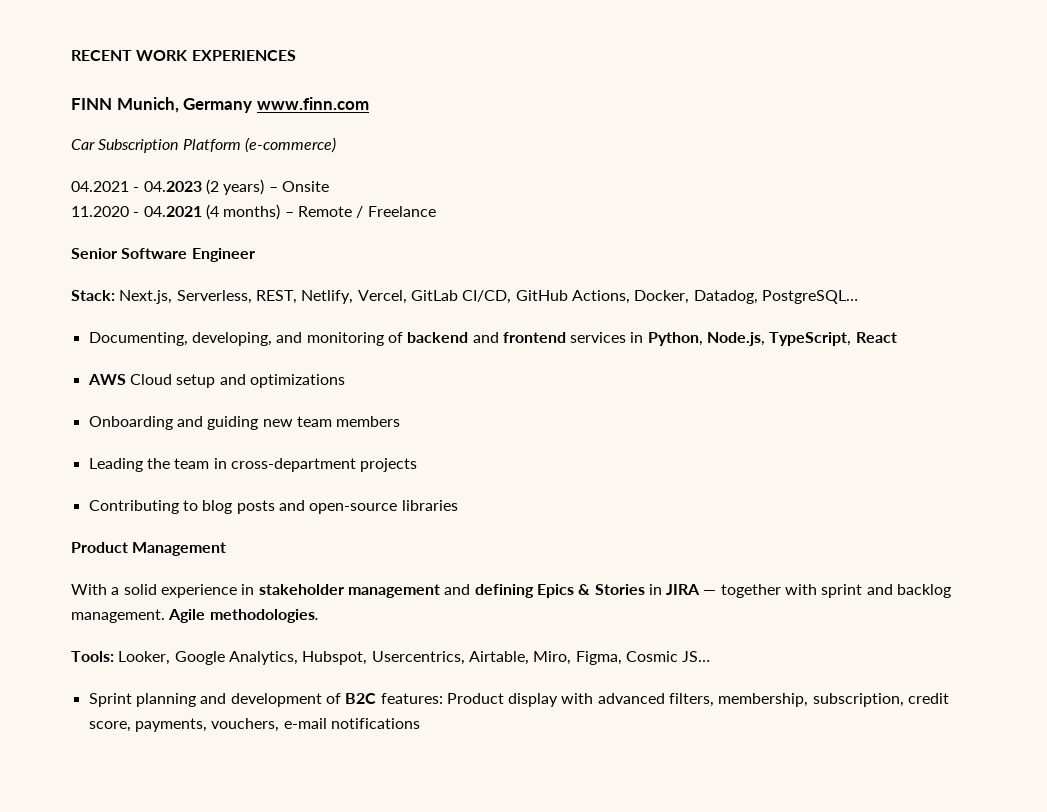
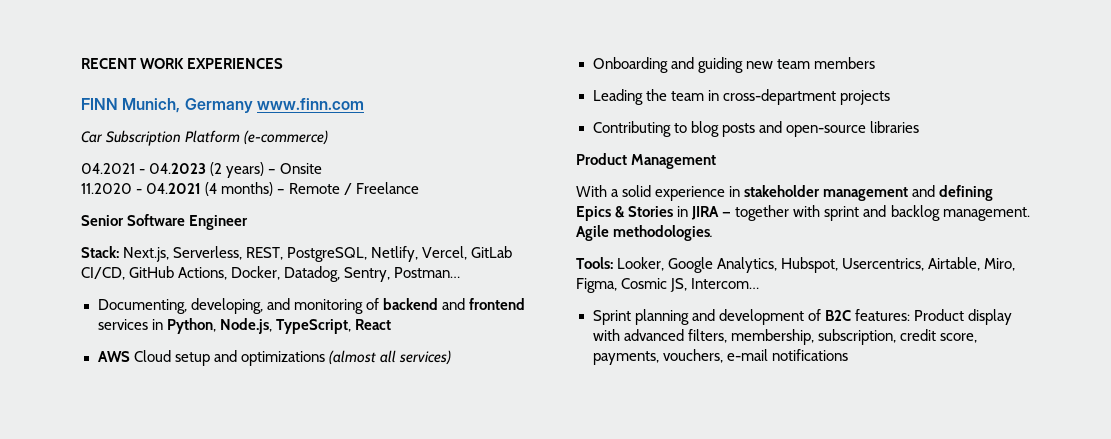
(297, 297) none -> [287,247,368,262] PostgreSQL,
[761,290,858,304] PostgreSQL… -> [344,267,461,282] Sentry, Postman…
(345, 381) none -> [328,350,451,365] (almost all services)
[682,651,711,662] JS… -> [670,278,760,292] JS, Intercom…

